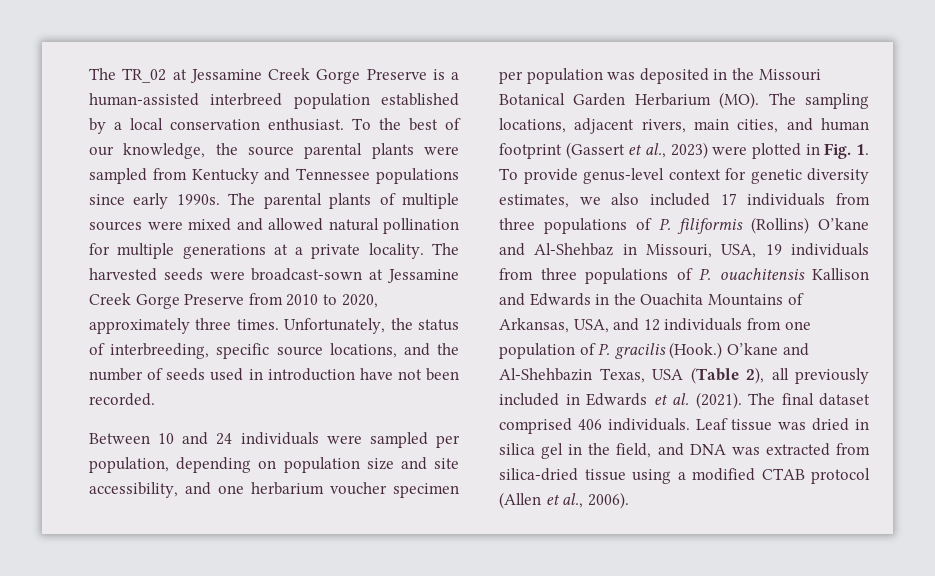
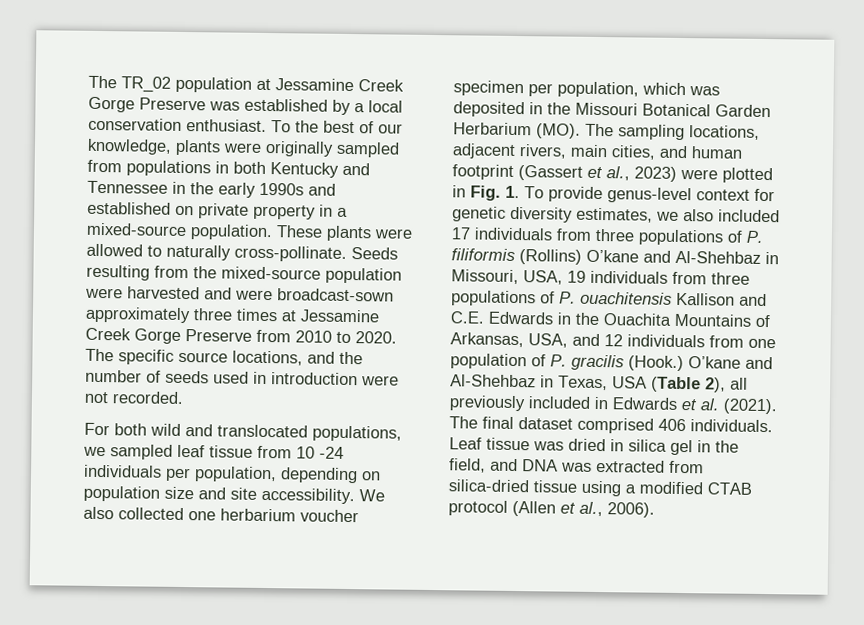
[172,68,459,84] [89,93,370,109] at Jessamine Creek Gorge Preserve is a human-assisted interbreed population -> [175,76,404,93] [88,96,240,113] population at Jessamine Creek Gorge Preserve was
[215,143,459,159] the source parental plants were -> [175,139,334,157] plants were originally
[191,168,460,184] [89,193,459,209] [89,218,459,234] [89,243,459,259] [89,268,363,281] Kentucky and Tennessee populations since early 1990s. The parental plants of multiple sources were mixed and allowed natural pollination for multiple generations at a private locality. The harvested seeds were broadcast-sown -> [126,160,370,178] [87,180,336,198] [87,201,348,220] [86,222,413,242] [86,243,398,262] [86,264,402,284] [85,286,394,302] [85,306,278,324] populations in both Kentucky and Tennessee in the early 1990s and established on private property in a mixed-source population. These plants were allowed to naturally cross-pollinate. Seeds resulting from the mixed-source population were harvested and were broadcast-sown approximately three times
[341,294,378,308] [89,318,459,334] [89,343,210,359] 2020, approximately three times. Unfortunately, the status of interbreeding, -> [355,331,397,344] [85,348,114,362] 2020. The
[359,368,459,381] [89,393,155,406] [89,432,428,448] have not been recorded. // Between 10 and 24 individuals were sampled -> [361,375,399,386] [84,391,184,405] [84,422,402,442] [83,444,344,460] [83,464,162,478] were not recorded. // For both wild and translocated populations, we sampled leaf tissue from 10 -24 individuals
[89,482,211,498] accessibility, and -> [261,487,385,505] [83,506,184,521] accessibility. We also collected
[526,68,603,84] population -> [557,81,686,98] population, which
(525, 299) none -> [450,311,485,324] C.E.
[499,368,592,381] Al-Shehbazin -> [450,374,554,388] Al-Shehbaz in

